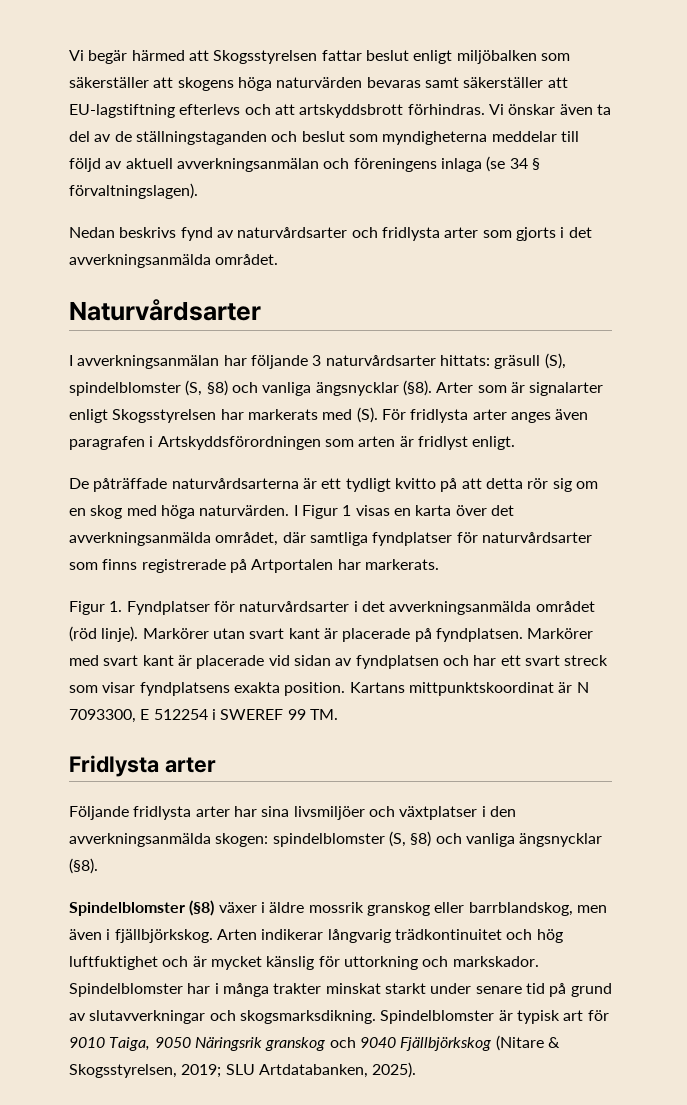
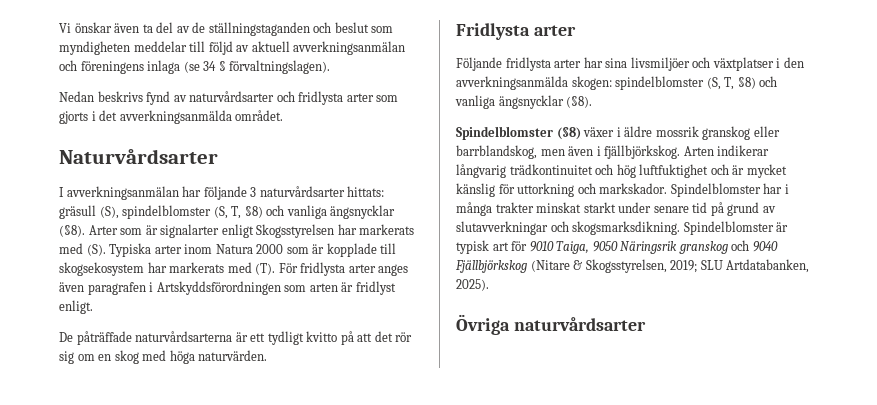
[69,50,570,64] [69,77,568,91] [69,104,504,118] Vi begär härmed att Skogsstyrelsen fattar beslut enligt miljöbalken som säkerställer att skogens höga naturvärden bevaras samt säkerställer att EU-lagstiftning efterlevs och att artskyddsbrott förhindras. Vi -> [59,23,71,33] Vi
[382,131,488,145] myndigheterna -> [59,41,130,55] myndigheten
(203, 388) none -> [231,206,242,219] T,
(378, 415) none -> [109,243,397,257] [59,262,276,276] Typiska arter inom Natura 2000 som är kopplade till skogsekosystem har markerats med (T).
[485,478,523,489] detta -> [374,331,393,342] det
[293,505,514,519] [69,532,592,546] [69,559,439,573] [69,601,595,615] [69,626,594,642] [69,655,609,669] [69,682,589,696] [69,709,338,723] I Figur 1 visas en karta över det avverkningsanmälda området, där samtliga fyndplatser för naturvårdsarter som finns registrerade på Artportalen har markerats. // Figur 1. Fyndplatser för naturvårdsarter i det avverkningsanmälda området (röd linje). Markörer utan svart kant är placerade på fyndplatsen. Markörer med svart kant är placerade vid sidan av fyndplatsen och har ett svart streck som visar fyndplatsens exakta position. Kartans mittpunktskoordinat är N 7093300, E 512254 i SWEREF 99 TM. -> (268, 355) none
(406, 839) none -> [724,77,735,90] T,
(417, 1070) none -> [456,314,646,335] // Övriga naturvårdsarter

